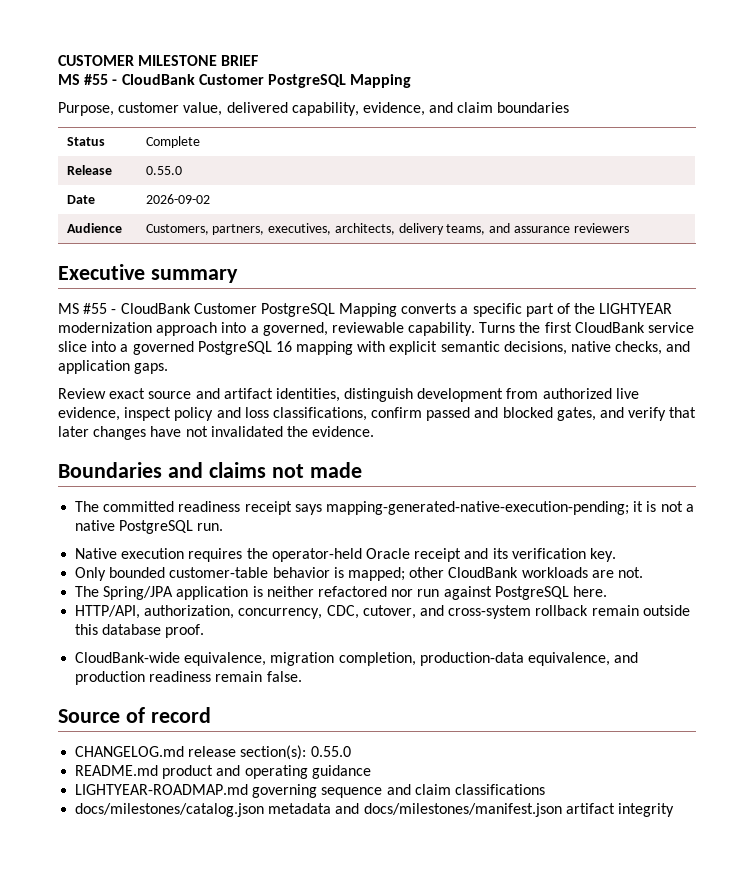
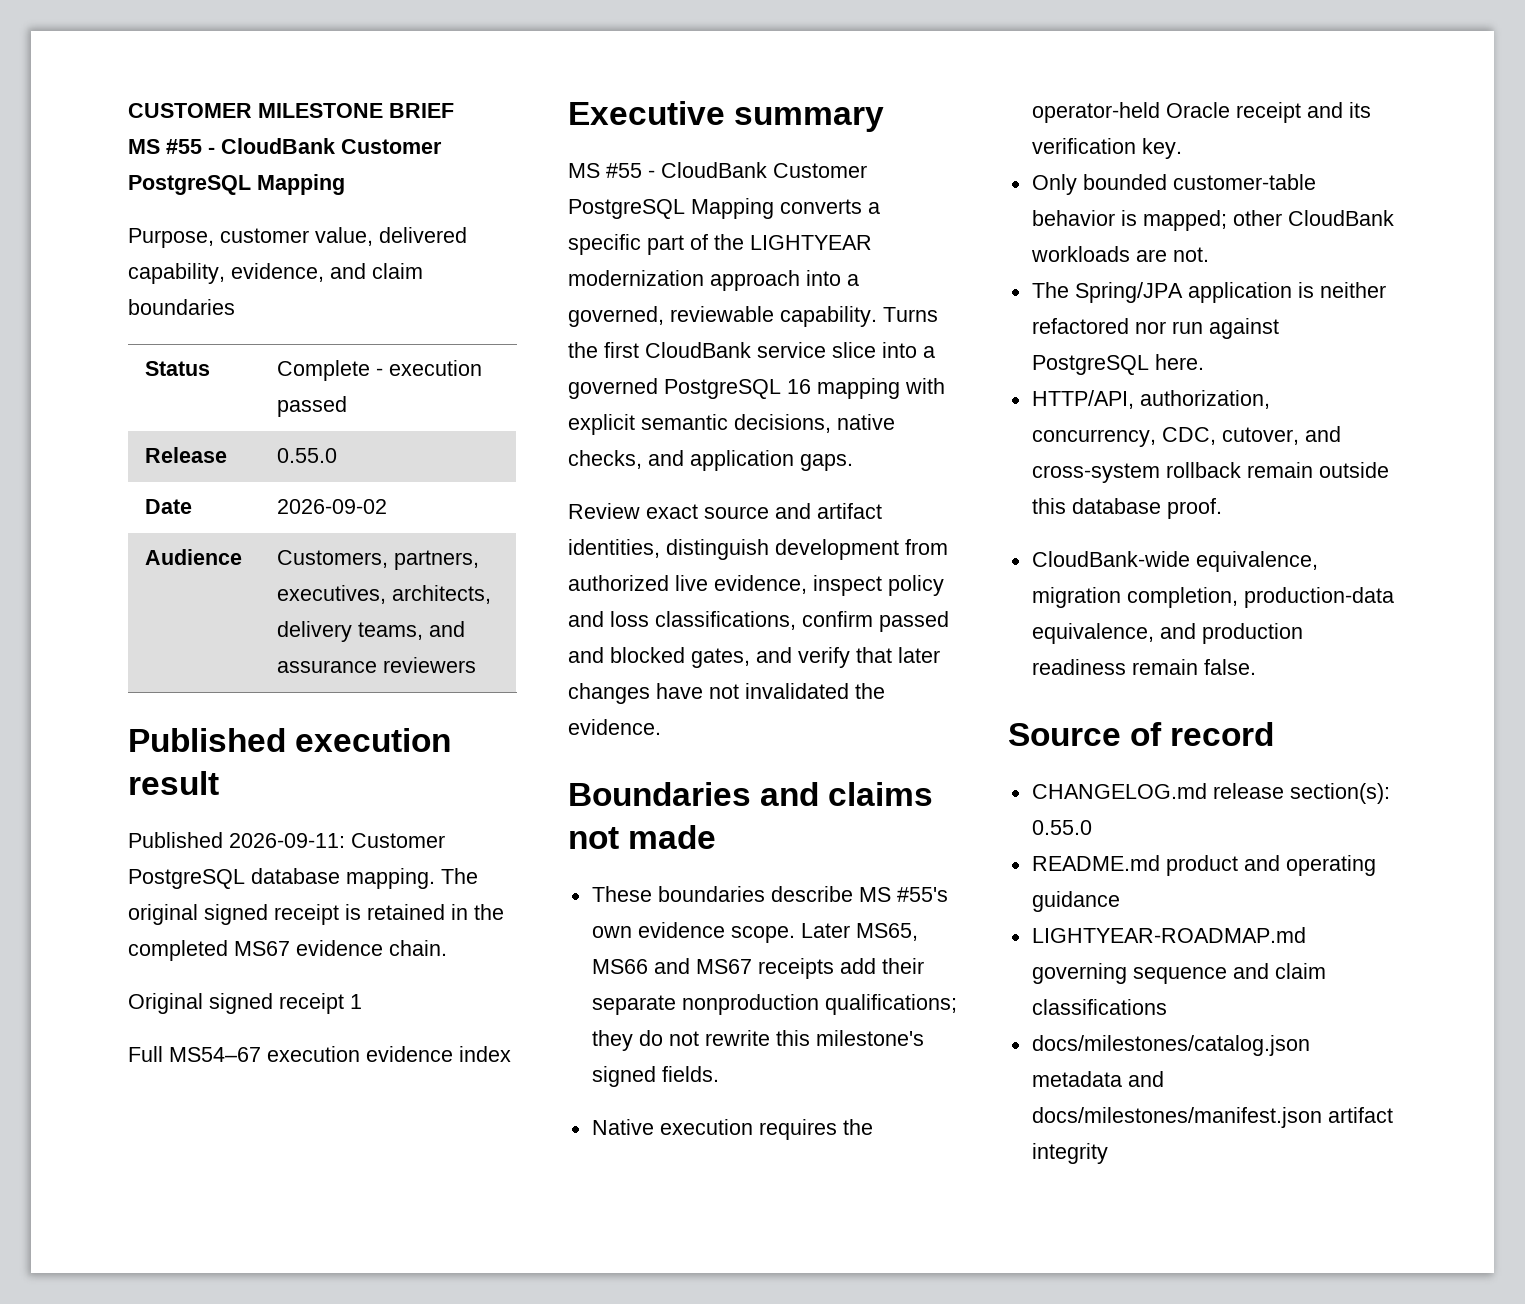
(200, 142) none -> [376,360,483,376] [277,396,348,417] - execution passed
(629, 228) none -> [128,728,452,752] [128,771,219,795] [128,832,445,848] [128,868,478,889] [128,904,504,925] [128,940,447,961] [128,993,362,1014] [128,1046,511,1062] // Published execution result // Published 2026-09-11: Customer PostgreSQL database mapping. The original signed receipt is retained in the completed MS67 evidence chain. // Original signed receipt 1 // Full MS54–67 execution evidence index
[75,501,694,515] [75,520,224,534] The committed readiness receipt says mapping-generated-native-execution-pending; it is not a native PostgreSQL run. -> [591,886,948,902] [591,922,918,943] [591,958,924,979] [591,994,957,1015] [591,1030,924,1051] [591,1066,719,1087] These boundaries describe MS #55's own evidence scope. Later MS65, MS66 and MS67 receipts add their separate nonproduction qualifications; they do not rewrite this milestone's signed fields.

